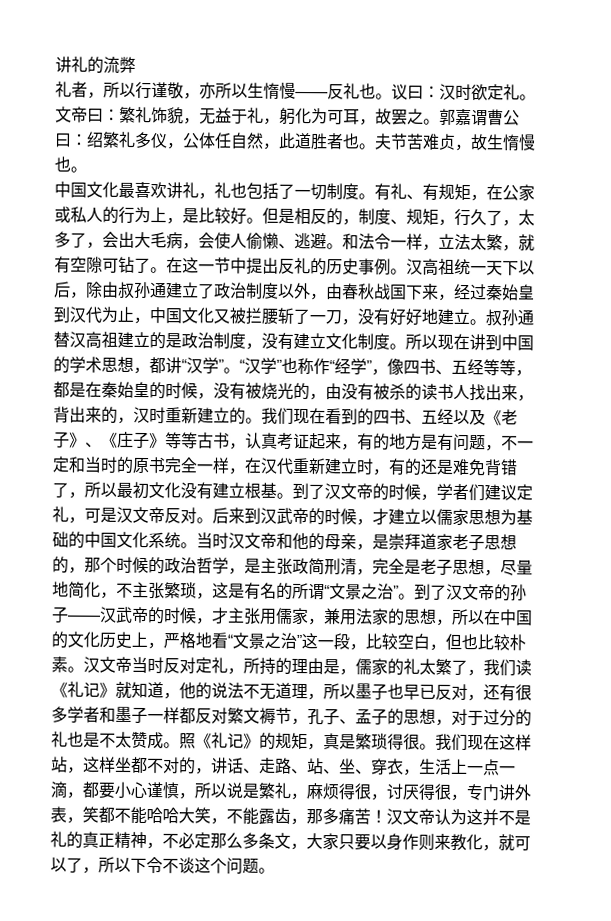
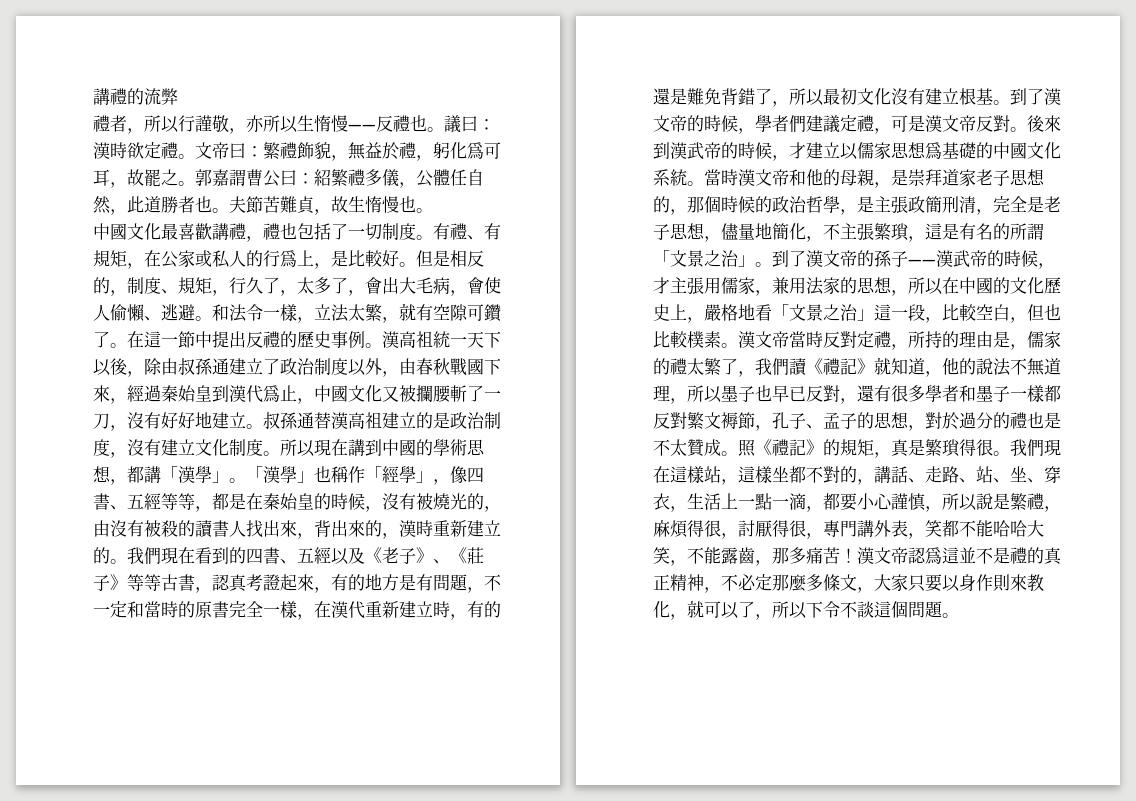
[55,56,88,73] 讲礼 -> [93,88,127,106] 講禮
[55,81,72,98] 礼 -> [93,115,110,132] 禮
[151,82,168,99] 谨 -> [195,115,212,132] 謹
[343,83,536,101] [55,106,328,125] 礼也。议曰：汉时欲定礼。文帝曰：繁礼饰貌，无益于礼，躬化为 -> [393,115,495,133] [93,142,484,161] 禮也。議曰：漢時欲定禮。文帝曰：繁禮飾貌，無益於禮，躬化爲
[391,108,408,125] 罢 -> [144,169,161,186] 罷
[471,109,488,126] 谓 -> [229,169,246,186] 謂
[86,131,216,150] 绍繁礼多仪，公体 -> [314,169,450,188] 紹繁禮多儀，公體
[310,133,328,150] 胜 -> [161,196,178,214] 勝
[390,133,456,150] 节苦难贞 -> [246,196,315,214] 節苦難貞
[70,182,87,198] 国 -> [110,223,127,240] 國
[150,182,231,200] 欢讲礼，礼 -> [195,223,280,242] 歡講禮，禮
[390,183,455,201] 礼、有规 -> [450,223,501,240] [93,250,110,267] 禮、有規
[134,206,151,224] 为 -> [280,250,297,267] 爲
[214,207,231,224] 较 -> [365,250,383,267] 較
[406,208,423,225] 规 -> [178,277,195,294] 規
[102,231,119,248] 会 -> [365,277,382,294] 會
[198,232,279,250] 会使人偷懒 -> [467,277,501,294] [93,304,145,322] 會使人偷懶
[406,233,423,250] 样 -> [280,304,297,321] 樣
[118,256,231,274] 钻了。在这一节 -> [484,304,502,322] [93,331,195,348] 鑽了。在這一節
[294,257,343,276] 礼的历 -> [263,331,314,348] 禮的歷
[406,258,471,276] 汉高祖统 -> [382,331,450,348] 漢高祖統
[54,281,71,298] 后 -> [110,358,128,375] 後
[134,281,151,299] 孙 -> [195,358,213,375] 孫
[374,283,535,301] [53,306,182,325] 战国下来，经过秦始皇到汉代为止，中国 -> [450,358,501,376] [93,385,348,404] 戰國下來，經過秦始皇到漢代爲止，中國
[245,307,294,325] 拦腰斩 -> [416,385,467,403] 攔腰斬
[357,308,374,325] 没 -> [127,412,144,429] 沒
[501,309,534,326] [53,331,86,348] 孙通替汉 -> [280,412,348,429] 孫通替漢
[261,332,278,349] 没 -> [127,439,144,456] 沒
[437,333,534,351] [53,356,484,376] 现在讲到中国的学术思想，都讲“汉学”。“汉学”也称作“经学”，像四书、五经 -> [314,439,485,457] [93,466,484,485] [93,493,161,510] 現在講到中國的學術思想，都講「漢學」。「漢學」也稱作「經學」，像四書、五經
[165,382,534,402] [53,406,166,424] 时候，没有被烧光的，由没有被杀的读书人找出来，背出来的，汉时 -> [331,493,501,512] [93,520,433,539] 時候，沒有被燒光的，由沒有被殺的讀書人找出來，背出來的，漢時
[277,407,310,425] 们现 -> [144,547,178,564] 們現
[389,408,454,425] 书、五经 -> [263,547,331,564] 書、五經
[117,431,134,448] 庄 -> [467,547,484,564] 莊
[213,432,342,450] 书，认真考证起来 -> [178,574,314,593] 書，認真考證起來
[453,433,486,452] 问题 -> [433,574,468,591] 問題
[84,456,518,477] 当时的原书完全一样，在汉代重新建立时，有的还是难免背错 -> [144,601,501,620] [653,88,755,106] 當時的原書完全一樣，在漢代重新建立時，有的還是難免背錯
[180,482,197,499] 没 -> [891,88,908,105] 沒
[324,483,533,502] [52,506,341,526] 汉文帝的时候，学者们建议定礼，可是汉文帝反对。后来到汉武帝的时 -> [1044,88,1061,105] [653,115,1061,134] [653,142,755,160] 漢文帝的時候，學者們建議定禮，可是漢文帝反對。後來到漢武帝的時
[500,509,533,526] [52,531,245,549] 为基础的中国文化系统。当时汉 -> [925,142,1061,159] [653,169,755,186] 爲基礎的中國文化系統。當時漢
[340,533,357,550] 亲 -> [857,169,874,186] 親
[100,556,133,573] 个时 -> [704,196,738,213] 個時
[212,557,325,576] 学，是主张政简 -> [823,196,942,215] 學，是主張政簡
[500,559,533,576] [52,581,229,600] 尽量地简化，不主张繁琐，这 -> [721,223,942,242] 儘量地簡化，不主張繁瑣，這
[308,583,527,602] [51,606,181,625] 谓“文景之治”。到了汉文帝的孙子——汉武帝的时 -> [1027,223,1044,240] [653,250,1021,268] 謂「文景之治」。到了漢文帝的孫子——漢武帝的時
[243,607,261,625] 张 -> [687,277,704,295] 張
[515,610,533,626] [51,631,318,650] 国的文化历史上，严格地看“文景之治”这 -> [976,277,1061,294] [653,304,891,323] 國的文化歷史上，嚴格地看「文景之治」這
[381,633,398,650] 较 -> [959,304,977,321] 較
[493,634,526,651] [51,656,228,674] 较朴素。汉文帝当时反对定礼 -> [670,331,891,348] 較樸素。漢文帝當時反對定禮
[403,658,420,675] 礼 -> [670,358,687,375] 禮
[499,659,532,677] [51,681,100,698] 们读《礼记 -> [772,358,857,376] 們讀《禮記
[211,682,276,700] 说法不无 -> [976,358,1045,376] 說法不無
[451,683,532,702] [51,706,292,725] 对，还有很多学者和墨子一样都反对繁文褥节 -> [823,385,1061,404] [653,412,755,430] 對，還有很多學者和墨子一樣都反對繁文褥節
[451,708,532,727] [51,731,68,748] 对于过分的礼 -> [925,412,1027,430] 對於過分的禮
[131,731,148,749] 赞 -> [687,439,705,457] 贊
[211,732,292,750] 礼记》的规 -> [772,439,857,456] 禮記》的規
[371,733,388,750] 琐 -> [942,439,960,457] 瑣
[451,733,532,752] [51,756,244,775] 们现在这样站，这样坐都不对的，讲话 -> [1027,439,1061,456] [653,466,908,485] 們現在這樣站，這樣坐都不對的，講話
[483,759,500,776] 点 -> [755,493,772,510] 點
[146,782,163,799] 谨 -> [891,493,908,510] 謹
[226,782,515,802] 说是繁礼，麻烦得很，讨厌得很，专门讲 -> [976,493,1061,512] [653,520,874,539] 說是繁禮，麻煩得很，討厭得很，專門講
[274,807,291,824] 齿 -> [738,547,755,564] 齒
[386,808,531,826] [50,831,67,848] 汉文帝认为这并不是礼 -> [857,547,1027,564] 漢文帝認爲這並不是禮
[226,832,275,849] 么多条 -> [789,574,840,592] 麼多條
[418,833,451,851] 则来 -> [993,574,1027,592] 則來
[178,857,259,875] 谈这个问题 -> [857,601,943,618] 談這個問題

